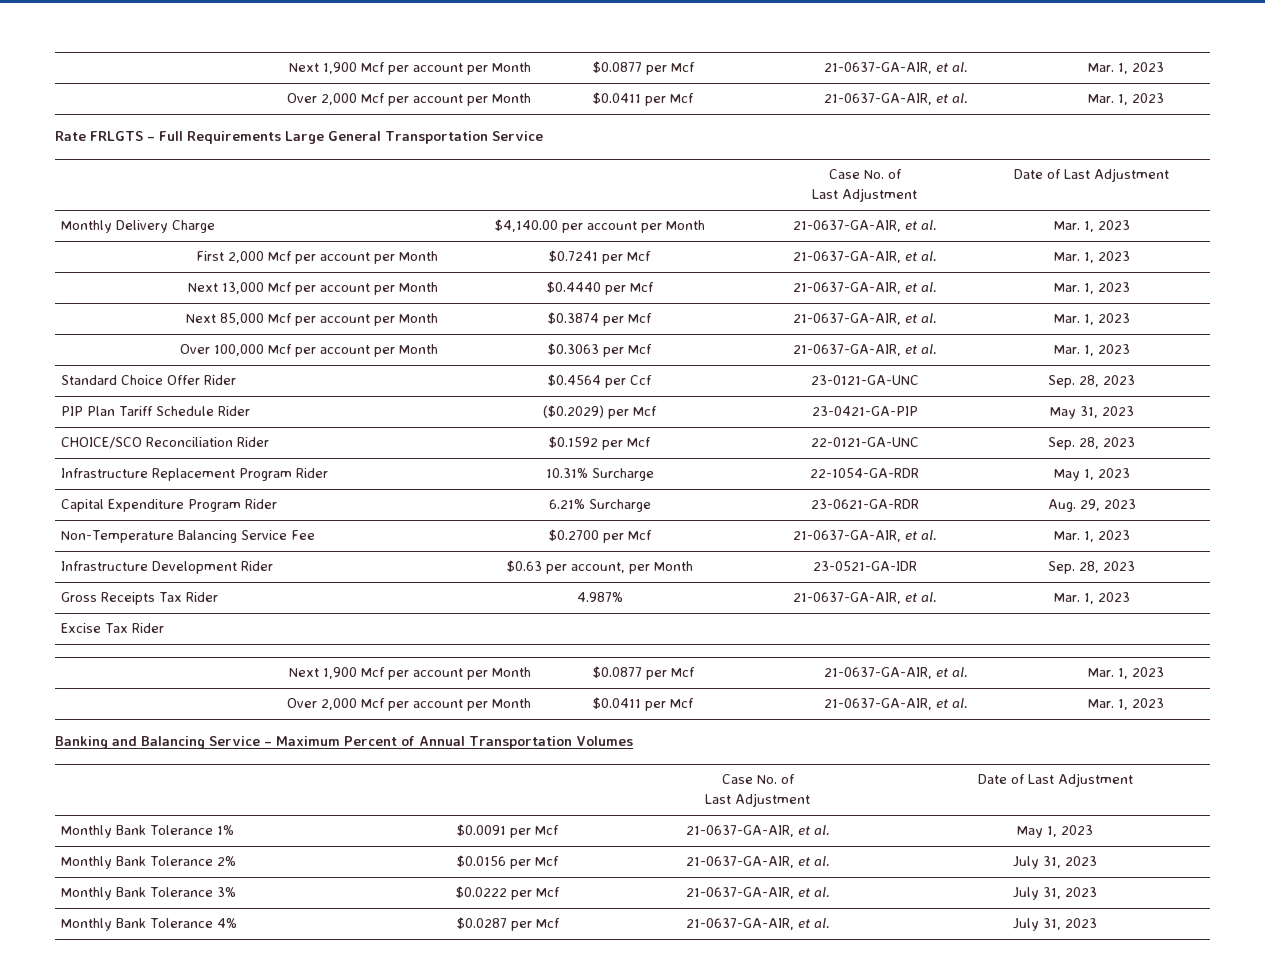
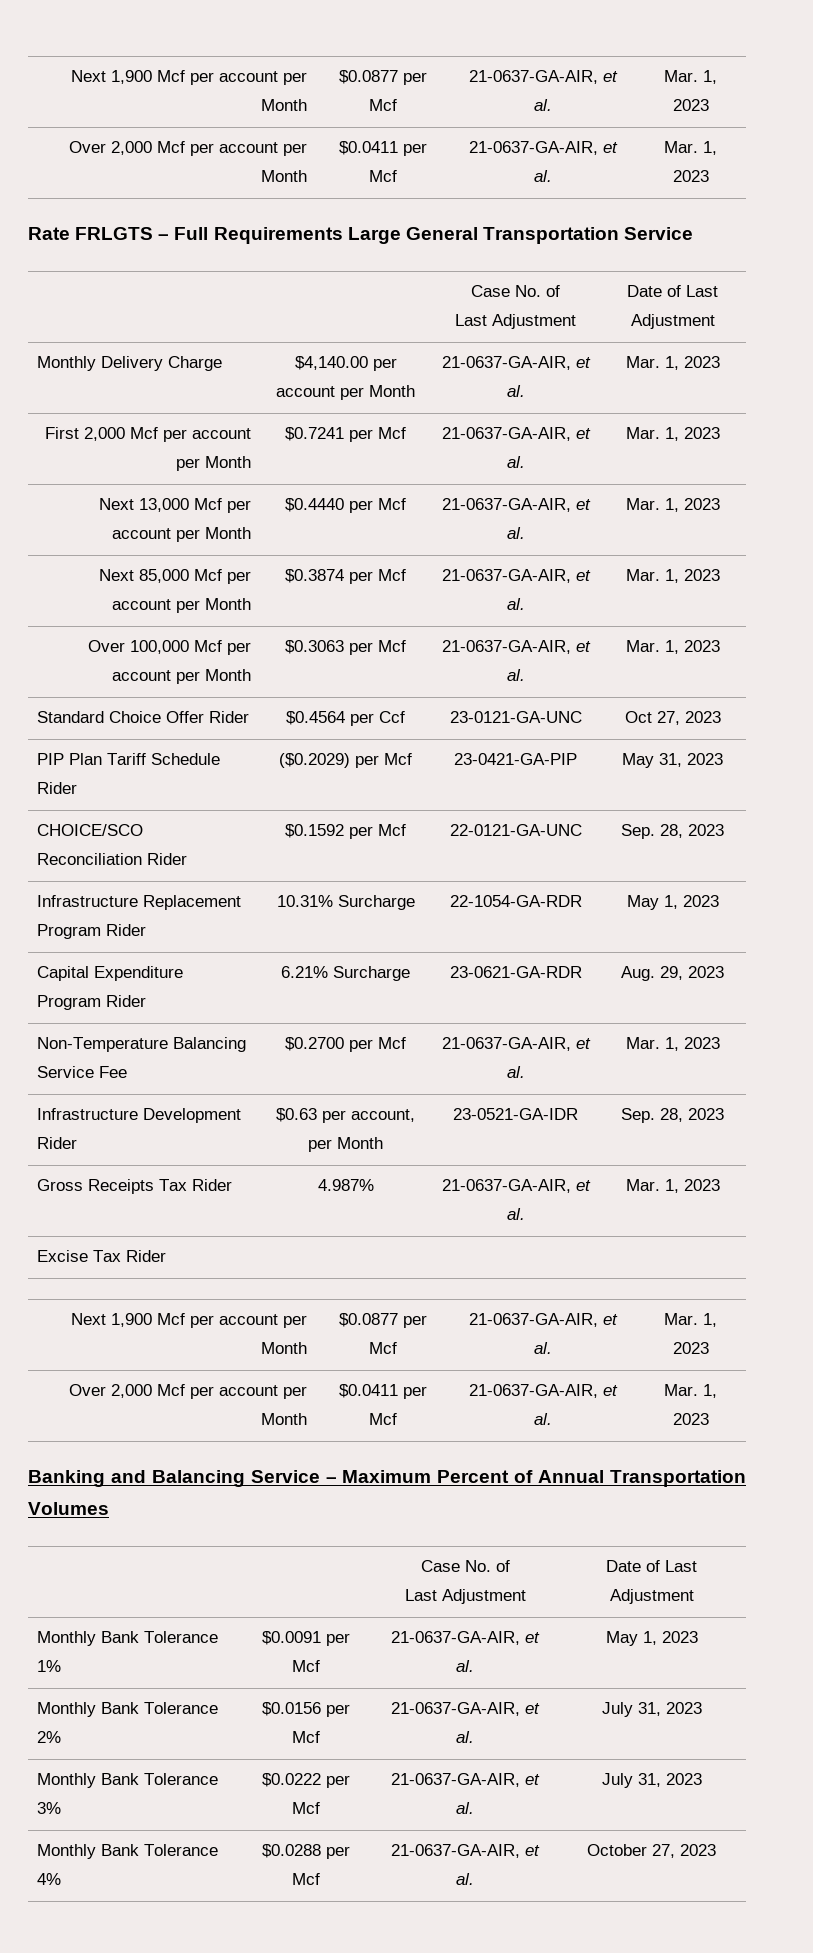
[1048,375,1099,388] Sep. 28, -> [624,711,680,725] Oct 27,
[456,917,560,931] [685,918,830,930] [1013,918,1061,931] $0.0287 per Mcf | 21-0637-GA-AIR, et al. | July 31, -> [262,1844,350,1859] [292,1873,320,1885] [391,1844,540,1858] [456,1873,474,1885] [587,1844,675,1858] $0.0288 per Mcf | 21-0637-GA-AIR, et al. | October 27,

